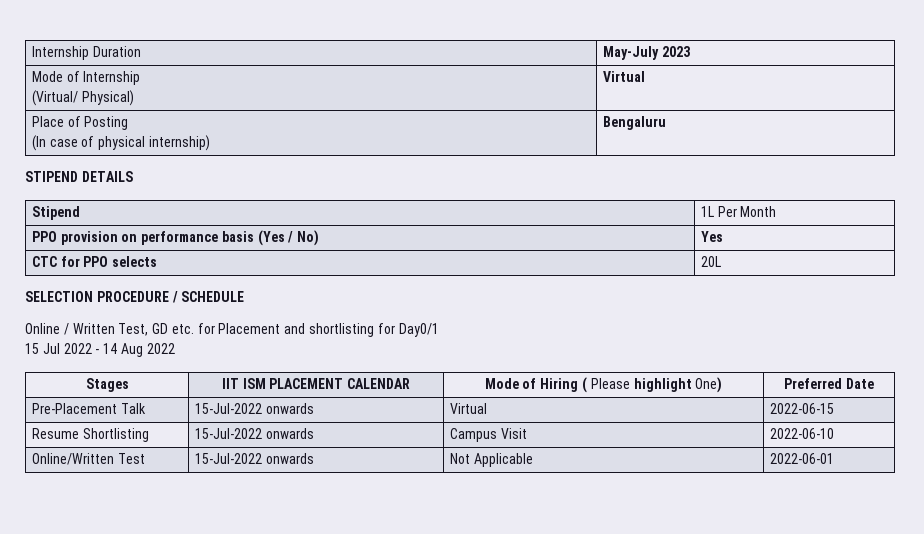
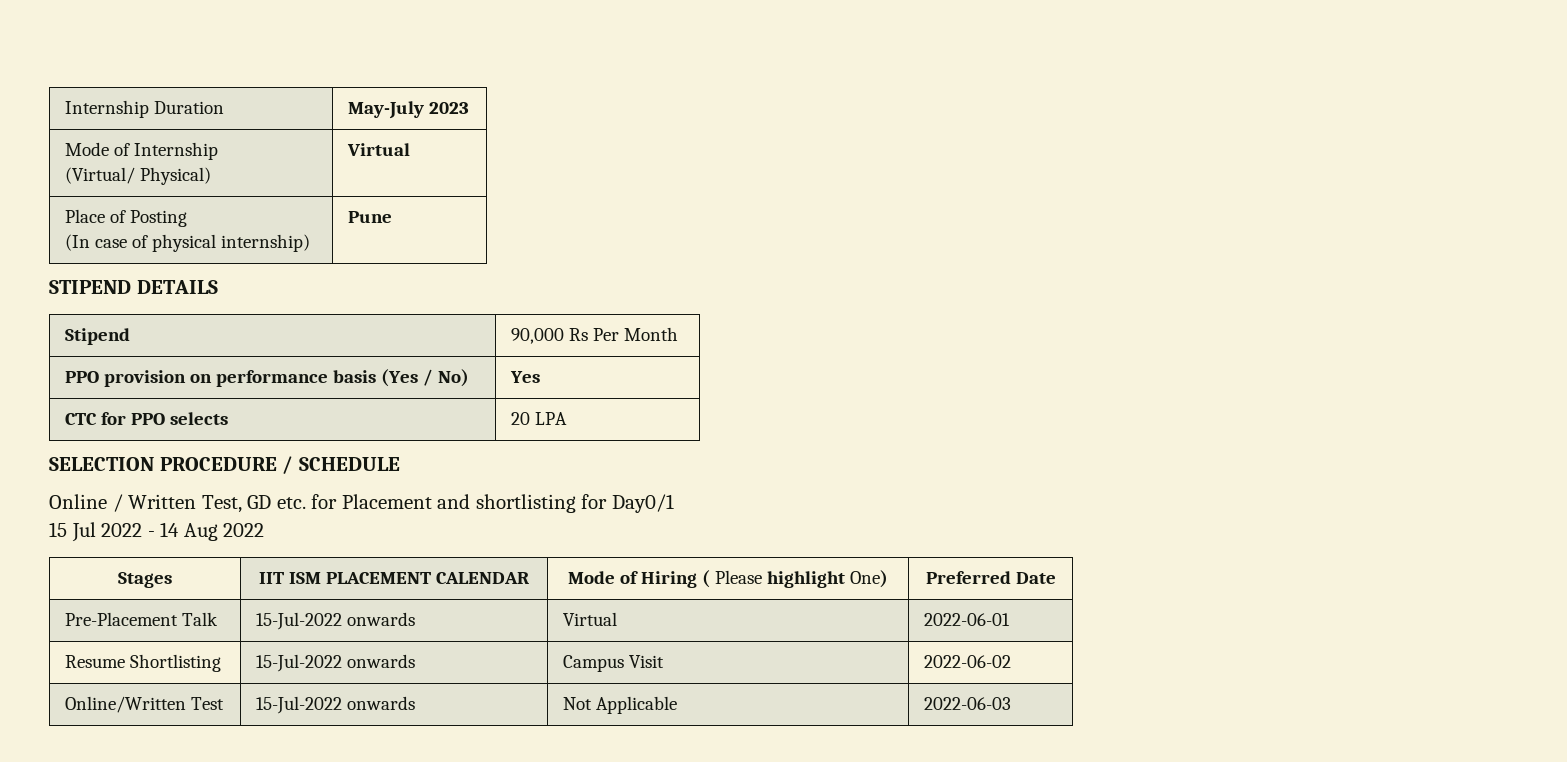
[602,116,666,130] Bengaluru -> [347,211,392,223] Pune
[700,206,714,217] 1L -> [510,328,588,344] 90,000 Rs
[700,256,721,267] 20L -> [510,412,567,425] 20 LPA
[769,403,834,414] 2022-06-15 -> [923,613,1010,626] 2022-06-01
[769,428,834,439] 2022-06-10 -> [923,655,1011,668] 2022-06-02
[769,453,834,464] 2022-06-01 -> [923,697,1011,710] 2022-06-03

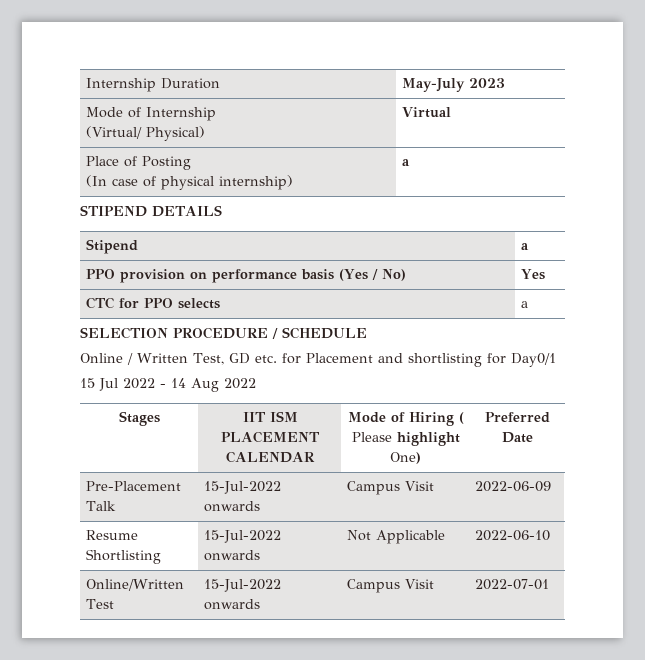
[347,211,392,223] Pune -> [402,159,411,166] a
[510,327,678,344] 90,000 Rs Per Month -> [521,243,530,250] a
[510,412,567,425] 20 LPA -> [521,301,529,308] a
[562,612,617,626] [923,613,1010,626] Virtual | 2022-06-01 -> [347,481,435,495] [475,481,552,492] Campus Visit | 2022-06-09
[562,655,664,672] [923,655,1011,668] Campus Visit | 2022-06-02 -> [347,530,446,544] [475,530,551,541] Not Applicable | 2022-06-10
[562,696,677,714] [923,697,1011,710] Not Applicable | 2022-06-03 -> [347,579,435,593] [475,579,550,590] Campus Visit | 2022-07-01

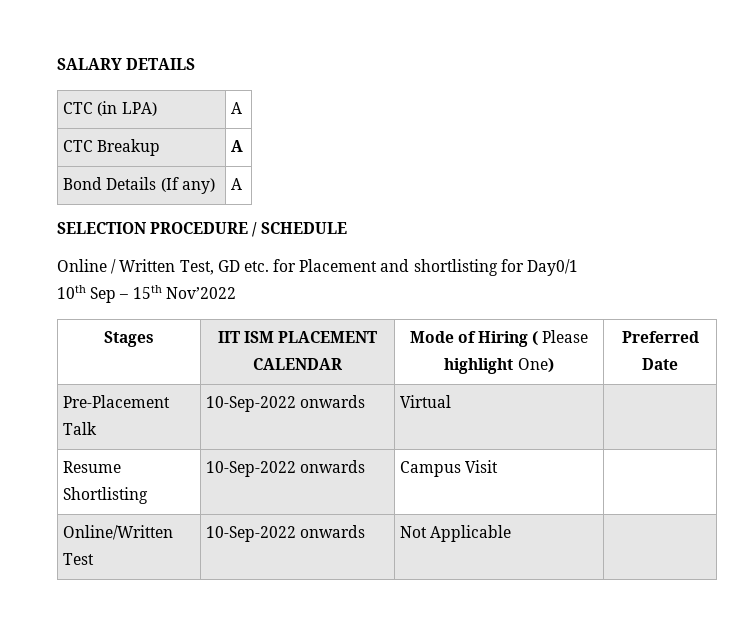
[86,78,221,92] [402,78,506,92] [86,107,217,121] [86,126,206,141] [402,107,452,118] [86,156,192,170] [86,175,294,190] [402,159,411,166] [80,205,222,217] [86,239,139,254] [521,243,530,250] [86,269,406,283] [521,269,546,280] [86,297,221,309] [521,301,529,308] Internship Duration | May-July 2023 // Mode of Internship // (Virtual/ Physical) | Virtual // Place of Posting // (In case of physical internship) | a // STIPEND DETAILS // Stipend | a // PPO provision on performance basis (Yes / No) | Yes // CTC for PPO selects | a -> [57,58,196,70] [63,101,157,116] [231,102,243,114] [63,139,161,156] [231,140,244,152] [63,177,215,194] [231,178,243,190] SALARY DETAILS // CTC (in LPA) | A // CTC Breakup | A // Bond Details (If any) | A
[80,378,256,392] 15 Jul 2022 - 14 Aug 2022 -> [57,285,236,303] 10th Sep – 15th Nov’2022
[204,481,282,494] [204,501,261,512] [347,481,435,495] [475,481,552,492] [86,530,139,540] [86,549,162,564] [204,530,282,543] 15-Jul-2022 onwards | Campus Visit | 2022-06-09 // Resume Shortlisting | 15-Jul-2022 -> [206,395,366,412] [400,395,452,408] [63,461,122,473] [63,487,149,504] [206,460,366,477] [400,460,499,477] [63,525,174,540] [63,553,95,565] [206,526,297,542] 10-Sep-2022 onwards | Virtual | // Resume Shortlisting | 10-Sep-2022 onwards | Campus Visit | // Online/Written Test | 10-Sep-2022
[475,530,551,541] [86,579,185,591] [86,599,115,609] [204,579,282,592] [204,599,261,610] [347,579,435,593] [475,579,550,590] 2022-06-10 // Online/Written Test | 15-Jul-2022 onwards | Campus Visit | 2022-07-01 -> (512, 533) none

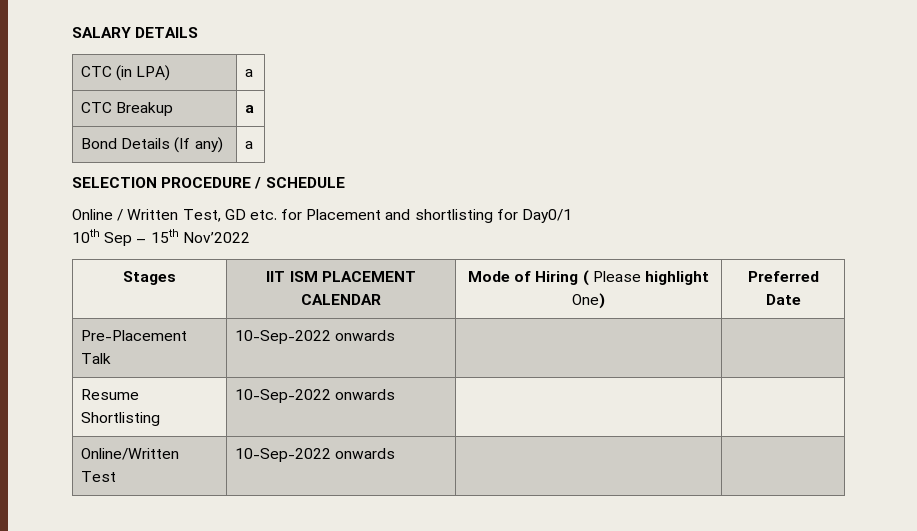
[231,102,243,114] A -> [245,69,254,77] a
[231,140,244,152] A -> [245,105,255,113] a
[231,178,243,190] A -> [245,141,254,149] a
[400,395,452,408] Virtual -> (396, 335) none
[400,460,499,477] Campus Visit -> (396, 394) none
[400,525,512,542] Not Applicable -> (396, 453) none

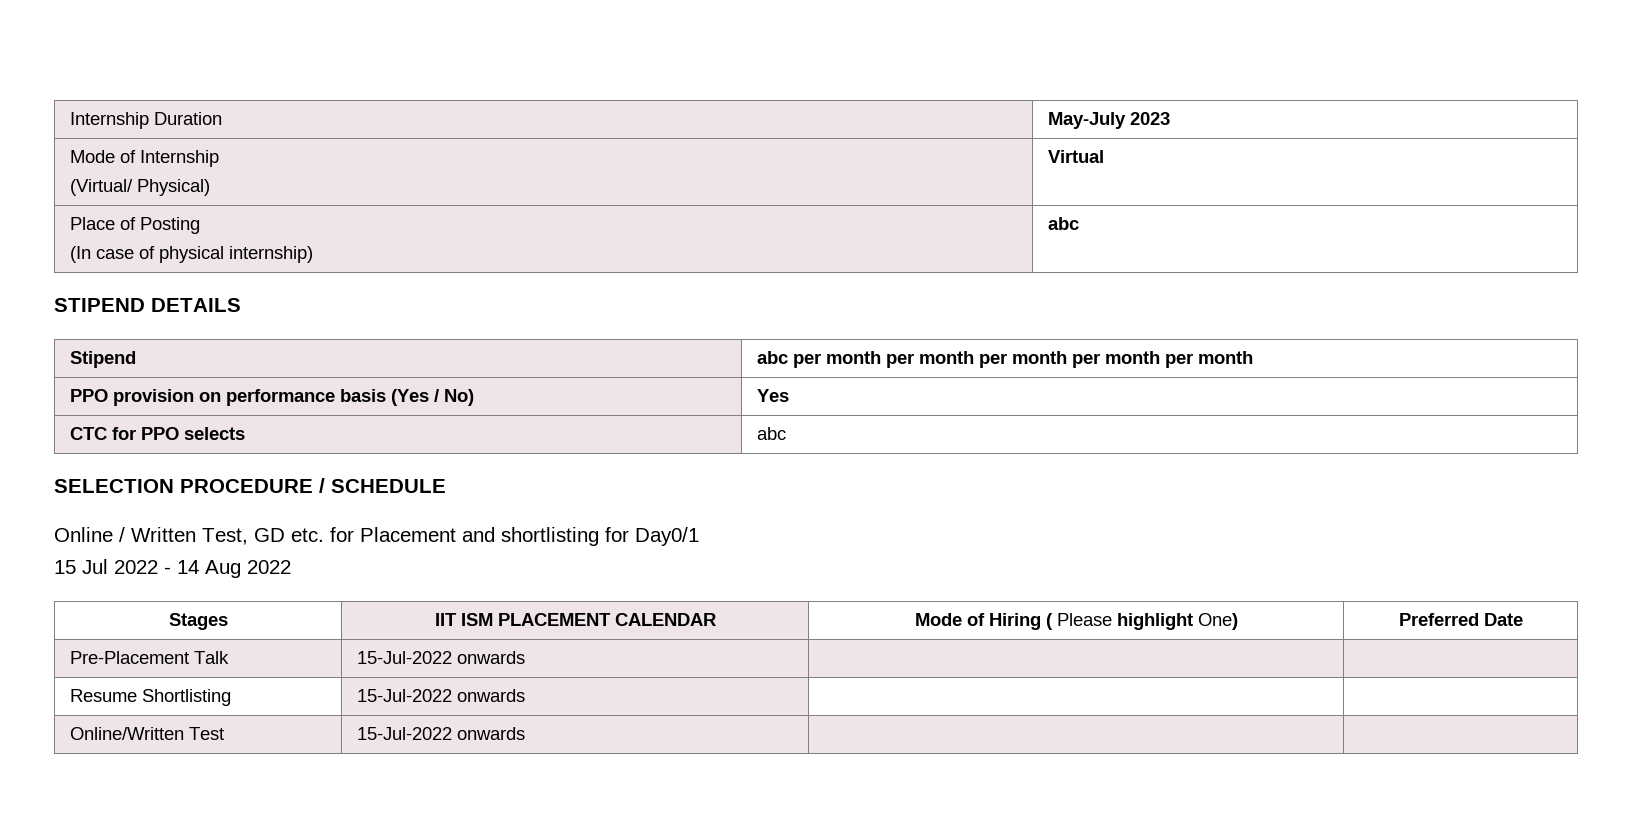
[72,27,199,38] [81,65,171,81] [245,69,254,77] [81,102,174,116] [245,105,255,113] [81,137,223,153] [245,141,254,149] SALARY DETAILS // CTC (in LPA) | a // CTC Breakup | a // Bond Details (If any) | a -> [70,112,223,129] [1048,112,1171,129] [70,150,220,167] [70,179,211,196] [1048,150,1105,163] [70,217,201,234] [70,246,314,263] [1048,217,1080,230] [54,298,241,312] [70,351,137,368] [757,351,1254,368] [70,389,475,406] [757,389,790,402] [70,427,246,440] [757,427,787,440] Internship Duration | May-July 2023 // Mode of Internship // (Virtual/ Physical) | Virtual // Place of Posting // (In case of physical internship) | abc // STIPEND DETAILS // Stipend | abc per month per month per month per month per month // PPO provision on performance basis (Yes / No) | Yes // CTC for PPO selects | abc
[72,229,250,246] 10th Sep – 15th Nov’2022 -> [54,559,291,578] 15 Jul 2022 - 14 Aug 2022
[235,330,332,344] 10-Sep-2022 -> [357,651,453,664] 15-Jul-2022
[235,389,332,403] 10-Sep-2022 -> [357,689,453,702] 15-Jul-2022
[235,448,332,462] 10-Sep-2022 -> [357,727,453,740] 15-Jul-2022

